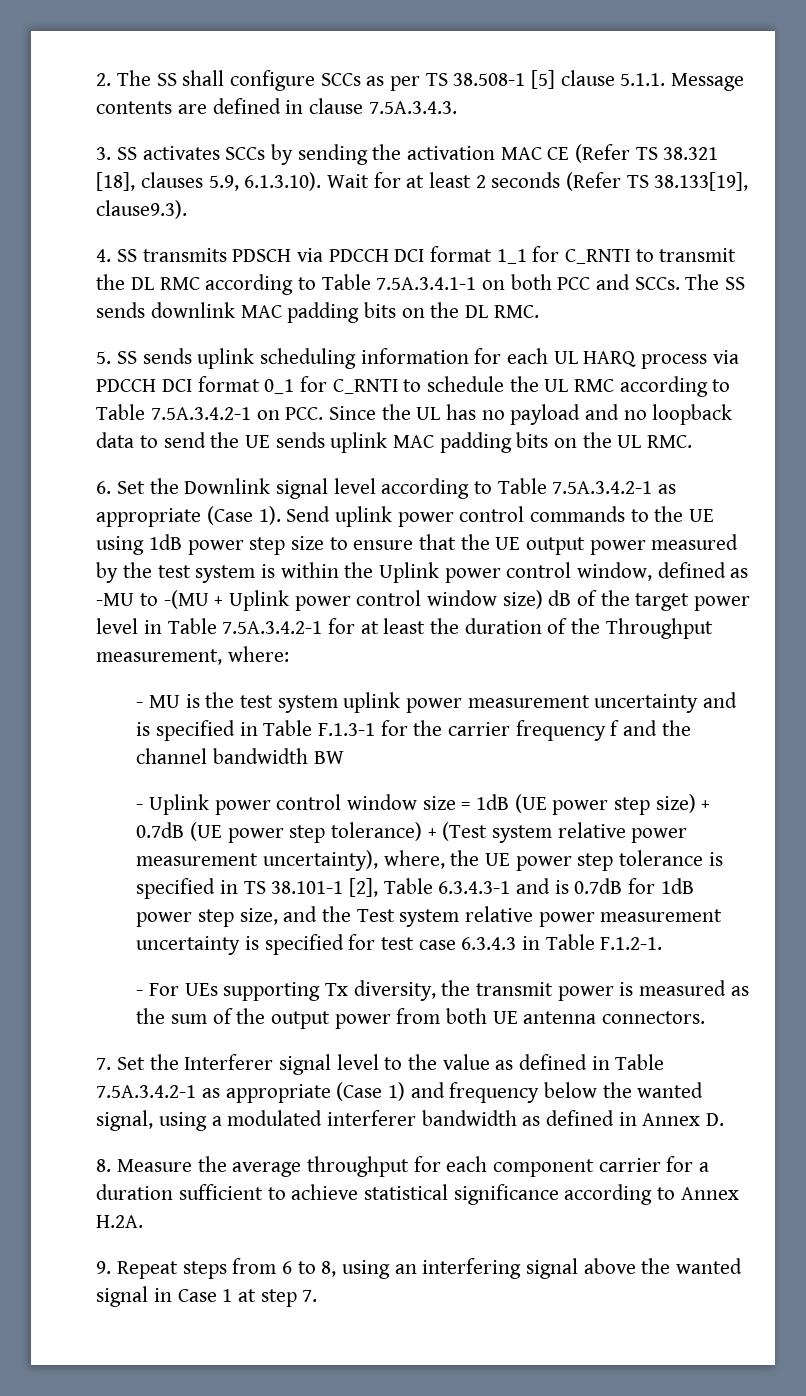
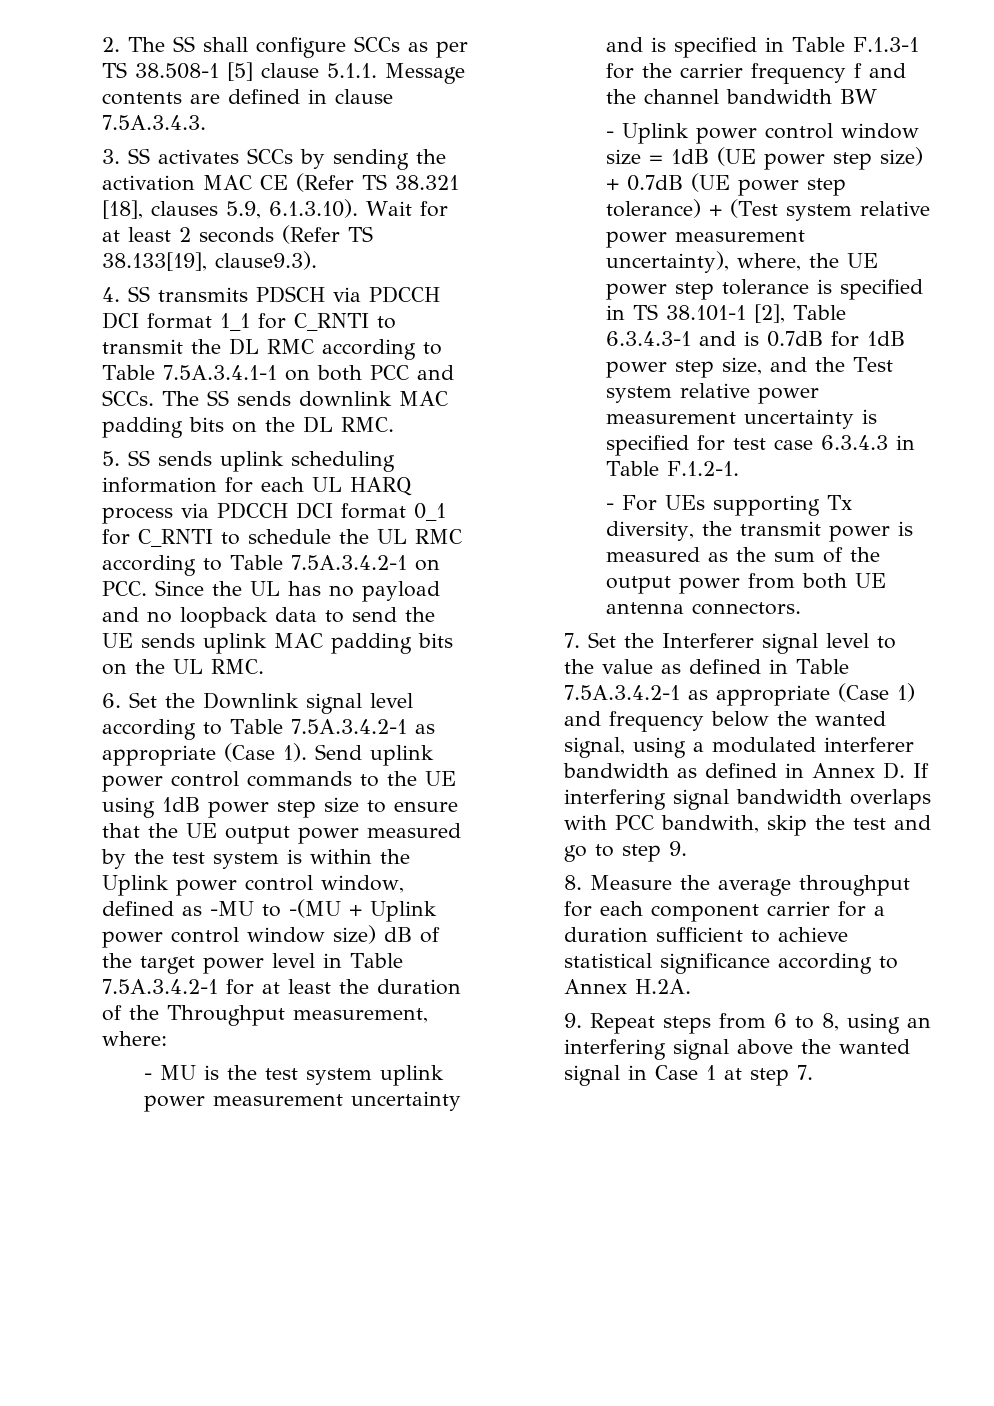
(724, 1119) none -> [913,763,930,778] [564,789,932,810] [564,815,932,836] [564,841,688,862] If interfering signal bandwidth overlaps with PCC bandwith, skip the test and go to step 9.

